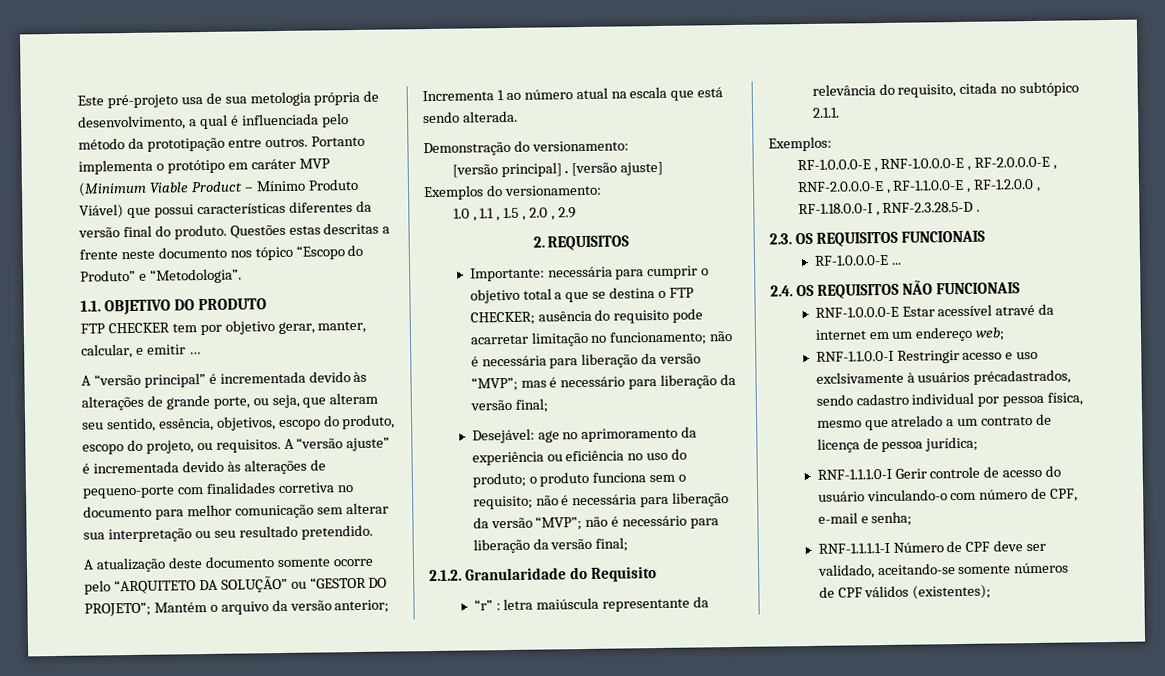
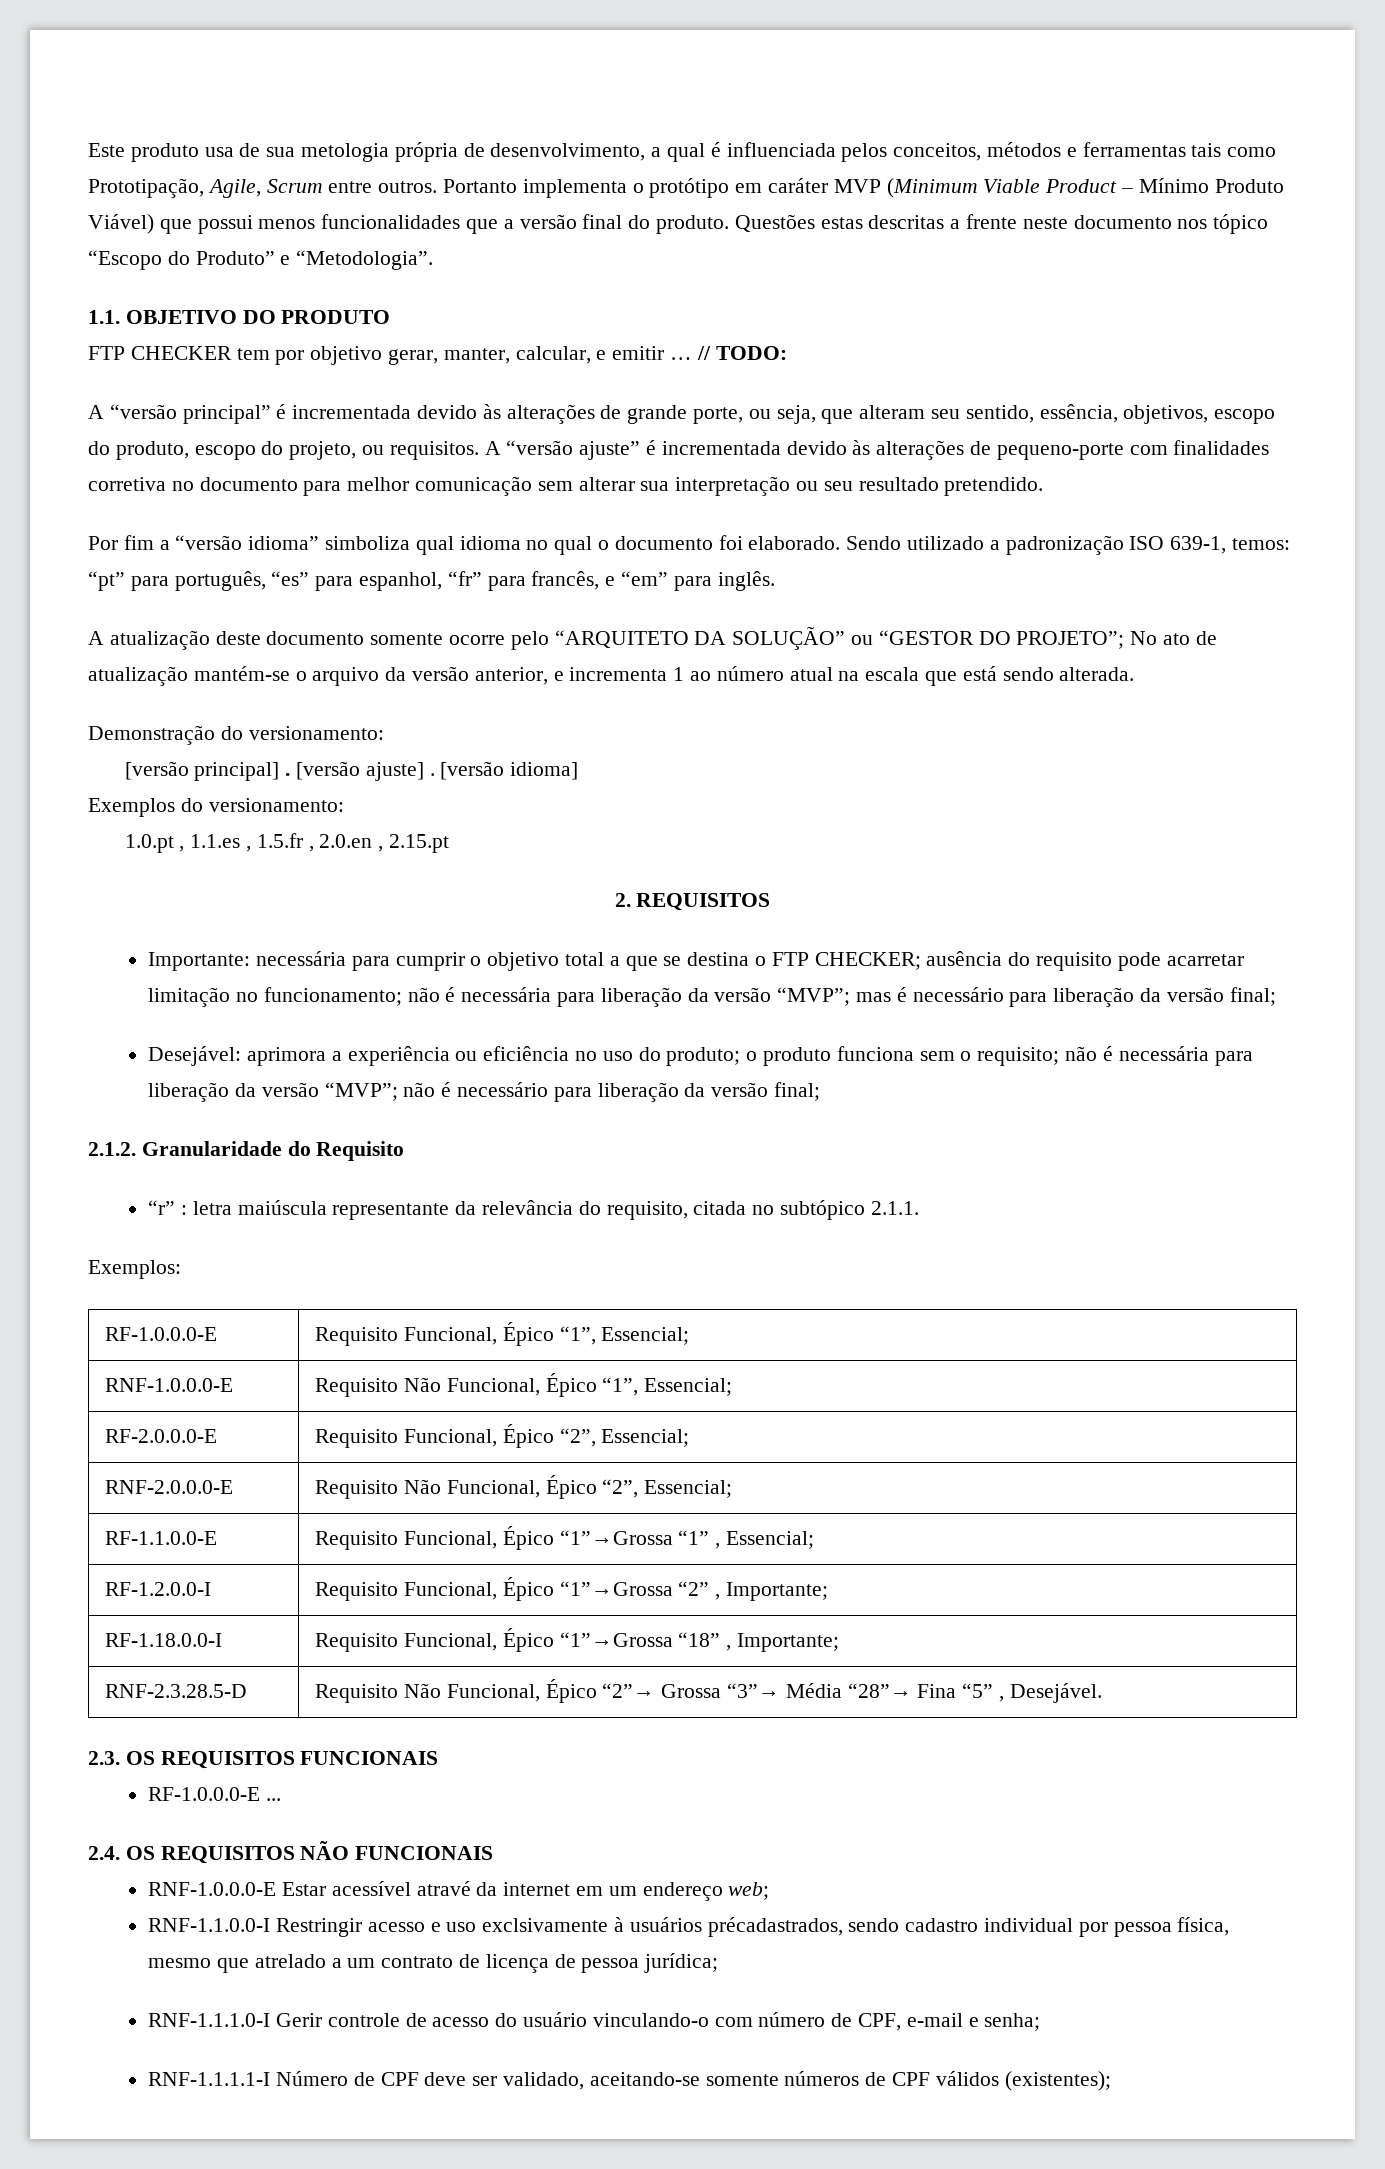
[106,94,178,109] pré-projeto -> [130,143,199,162] produto
[320,113,349,128] [78,137,225,152] pelo método da prototipação -> [841,142,1277,162] [88,178,323,198] pelos conceitos, métodos e ferramentas tais como Prototipação, Agile, Scrum
[196,200,372,215] características diferentes da -> [258,214,514,234] menos funcionalidades que a
(201, 353) none -> [696,346,787,360] // TODO:
(373, 532) none -> [88,535,1291,555] [88,571,775,591] // Por fim a “versão idioma” simboliza qual idioma no qual o documento foi elaborado. Sendo utilizado a padronização ISO 639-1, temos: “pt” para português, “es” para espanhol, “fr” para francês, e “em” para inglês.
[153,602,207,613] Mantém -> [1130,631,1217,645] [88,666,290,686] No ato de atualização mantém-se
[334,599,390,614] [422,90,494,102] anterior; Incrementa -> [474,667,668,685] anterior, e incrementa
(664, 168) none -> [429,761,579,780] . [versão idioma]
[452,207,576,222] 1.0 , 1.1 , 1.5 , 2.0 , 2.9 -> [124,833,450,853] 1.0.pt , 1.1.es , 1.5.fr , 2.0.en , 2.15.pt
[537,426,698,443] age no aprimoramento da -> [247,1047,342,1066] aprimora a
[796,156,1058,173] [796,178,1042,194] [797,201,981,217] // RF-1.0.0.0-E , RNF-1.0.0.0-E , RF-2.0.0.0-E , RNF-2.0.0.0-E , RF-1.1.0.0-E , RF-1.2.0.0 , RF-1.18.0.0-I , RNF-2.3.28.5-D . -> [105,1327,218,1341] [315,1322,690,1346] [105,1378,234,1392] [315,1373,733,1397] [105,1429,218,1443] [315,1424,690,1448] [105,1480,234,1494] [315,1475,733,1499] [105,1531,218,1545] [315,1526,815,1550] [105,1582,212,1596] [315,1577,829,1601] [105,1633,223,1647] [315,1628,840,1652] [105,1684,248,1698] [315,1679,1102,1703] // RF-1.0.0.0-E | Requisito Funcional, Épico “1”, Essencial; // RNF-1.0.0.0-E | Requisito Não Funcional, Épico “1”, Essencial; // RF-2.0.0.0-E | Requisito Funcional, Épico “2”, Essencial; // RNF-2.0.0.0-E | Requisito Não Funcional, Épico “2”, Essencial; // RF-1.1.0.0-E | Requisito Funcional, Épico “1”→Grossa “1” , Essencial; // RF-1.2.0.0-I | Requisito Funcional, Épico “1”→Grossa “2” , Importante; // RF-1.18.0.0-I | Requisito Funcional, Épico “1”→Grossa “18” , Importante; // RNF-2.3.28.5-D | Requisito Não Funcional, Épico “2”→ Grossa “3”→ Média “28”→ Fina “5” , Desejável.

